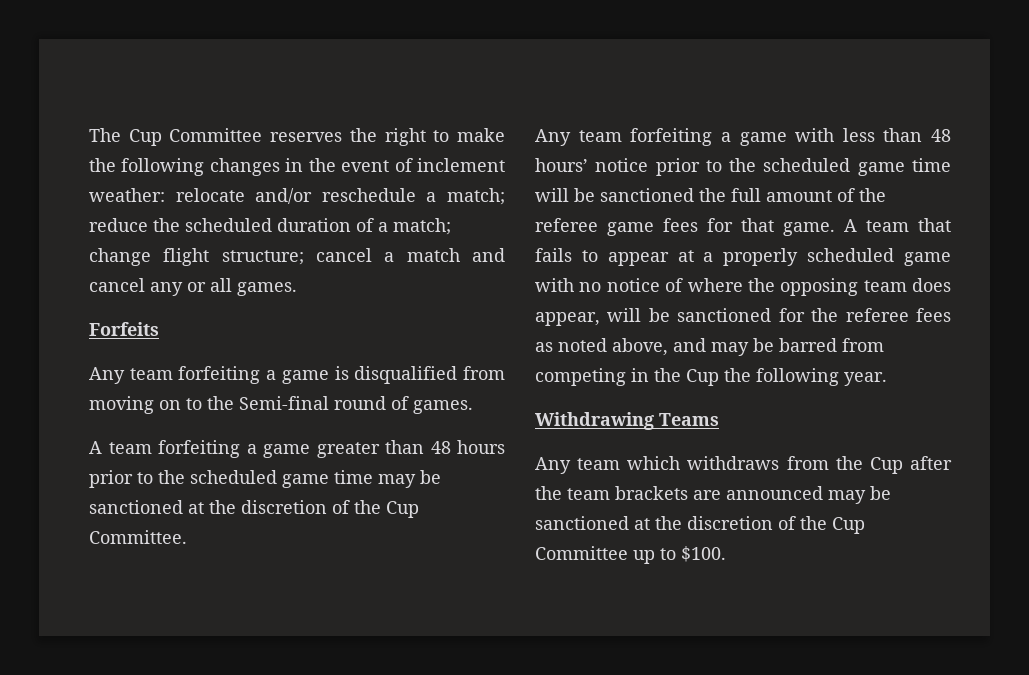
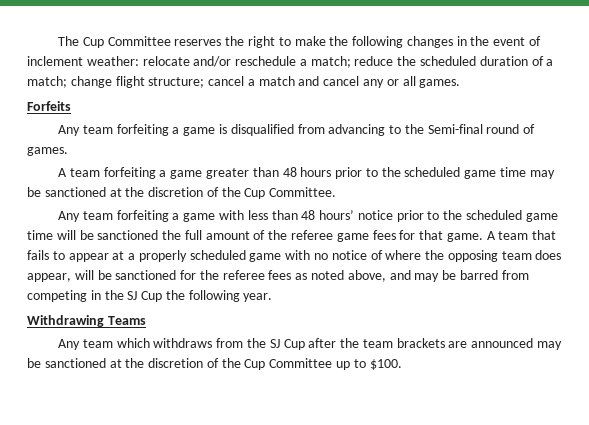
[89,396,181,414] moving on -> [328,124,386,136] advancing
(681, 375) none -> [127,291,138,300] SJ
(863, 463) none -> [269,339,280,348] SJ

